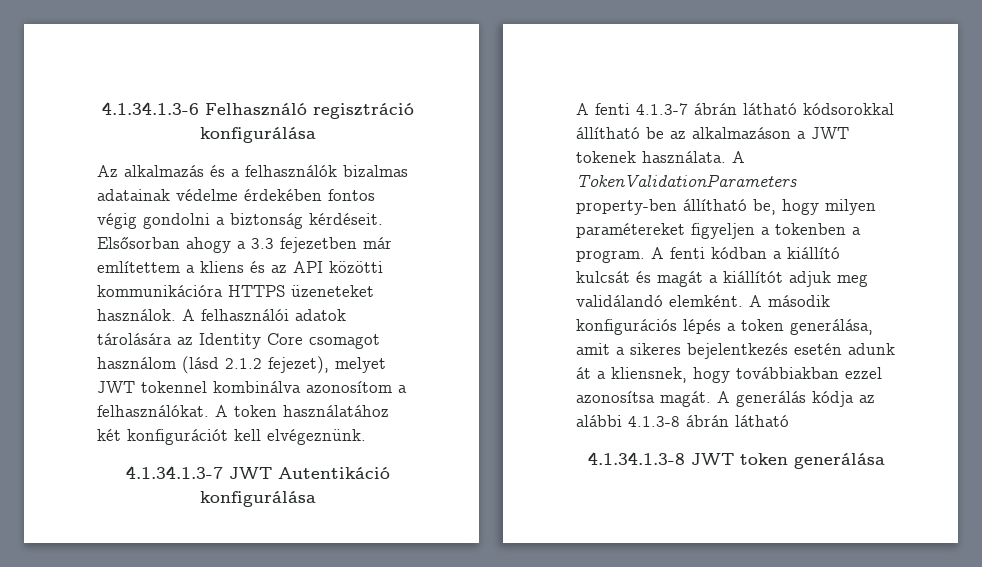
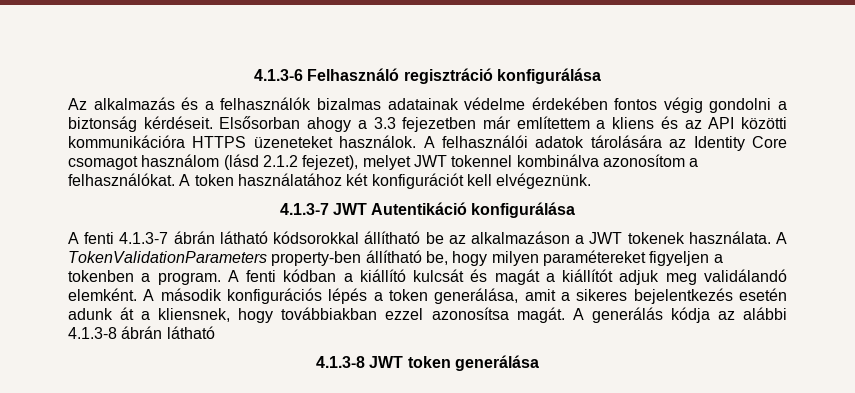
[101,102,199,115] 4.1.34.1.3-6 -> [254,69,304,81] 4.1.3-6
[125,466,223,479] 4.1.34.1.3-7 -> [279,203,329,215] 4.1.3-7
[588,452,685,465] 4.1.34.1.3-8 -> [316,356,366,368] 4.1.3-8

